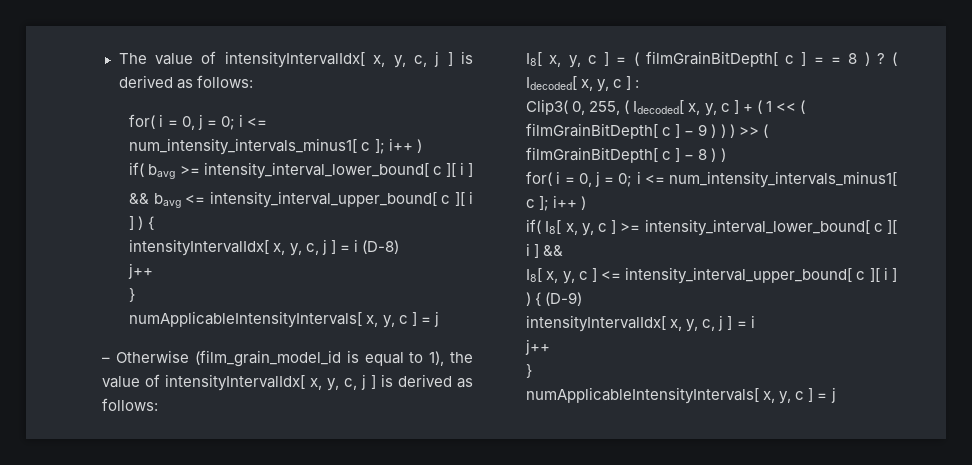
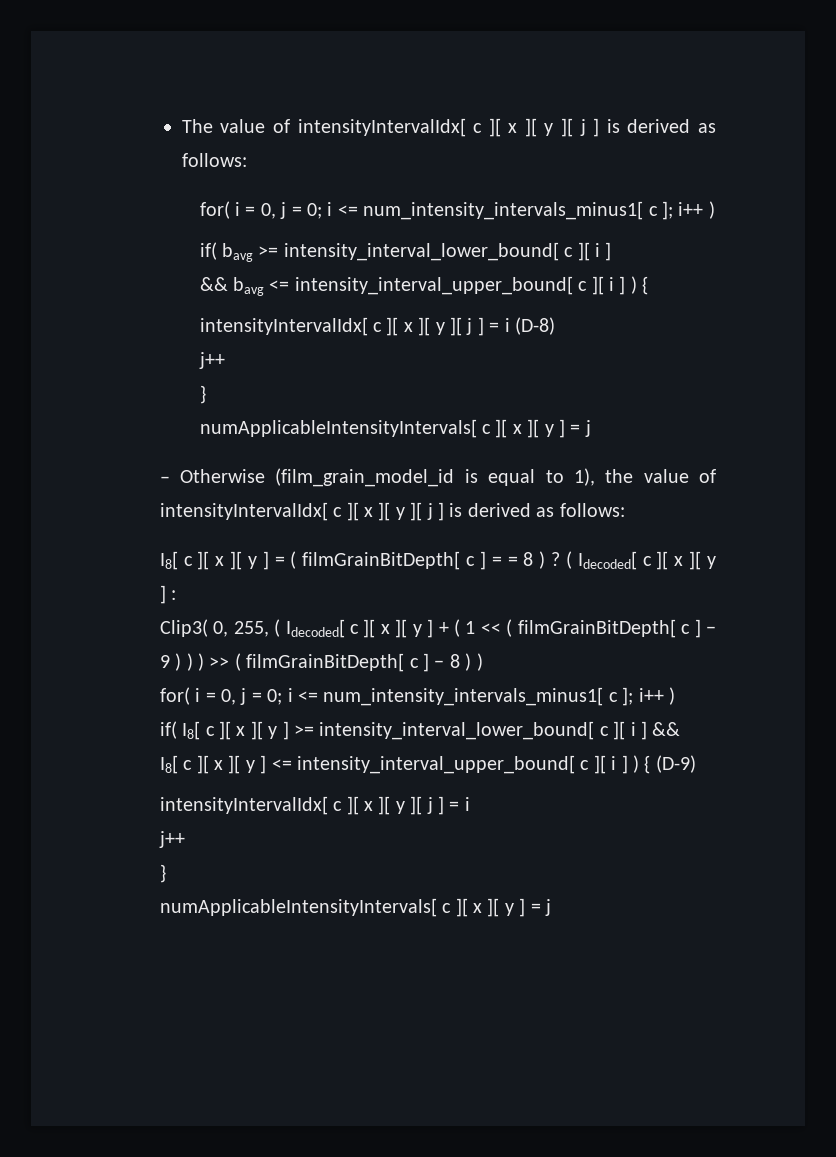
[373,55,427,68] x, y, c, -> [473,118,574,137] c ][ x ][ y ][
[273,243,319,256] x, y, c, -> [372,317,462,336] c ][ x ][ y ][
[366,315,408,328] x, y, c -> [481,419,554,438] c ][ x ][ y
[310,378,358,391] x, y, c, -> [333,502,423,521] c ][ x ][ y ][
[549,55,597,68] x, y, c -> [183,551,257,570] c ][ x ][ y
[581,79,623,92] x, y, c -> [642,551,717,570] c ][ x ][ y
[688,103,730,116] x, y, c -> [349,619,422,638] c ][ x ][ y
[565,223,608,236] x, y, c -> [205,721,278,740] c ][ x ][ y
[546,271,588,284] x, y, c -> [183,755,255,774] c ][ x ][ y
[670,319,716,332] x, y, c, -> [333,796,423,815] c ][ x ][ y ][
[763,391,805,404] x, y, c -> [442,898,514,917] c ][ x ][ y

